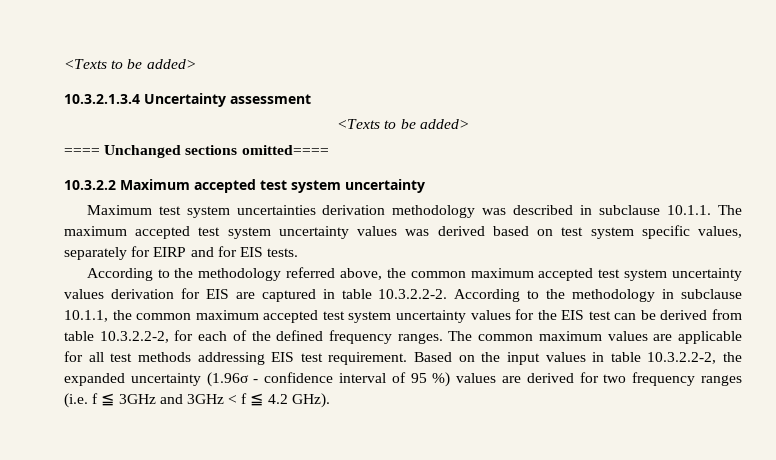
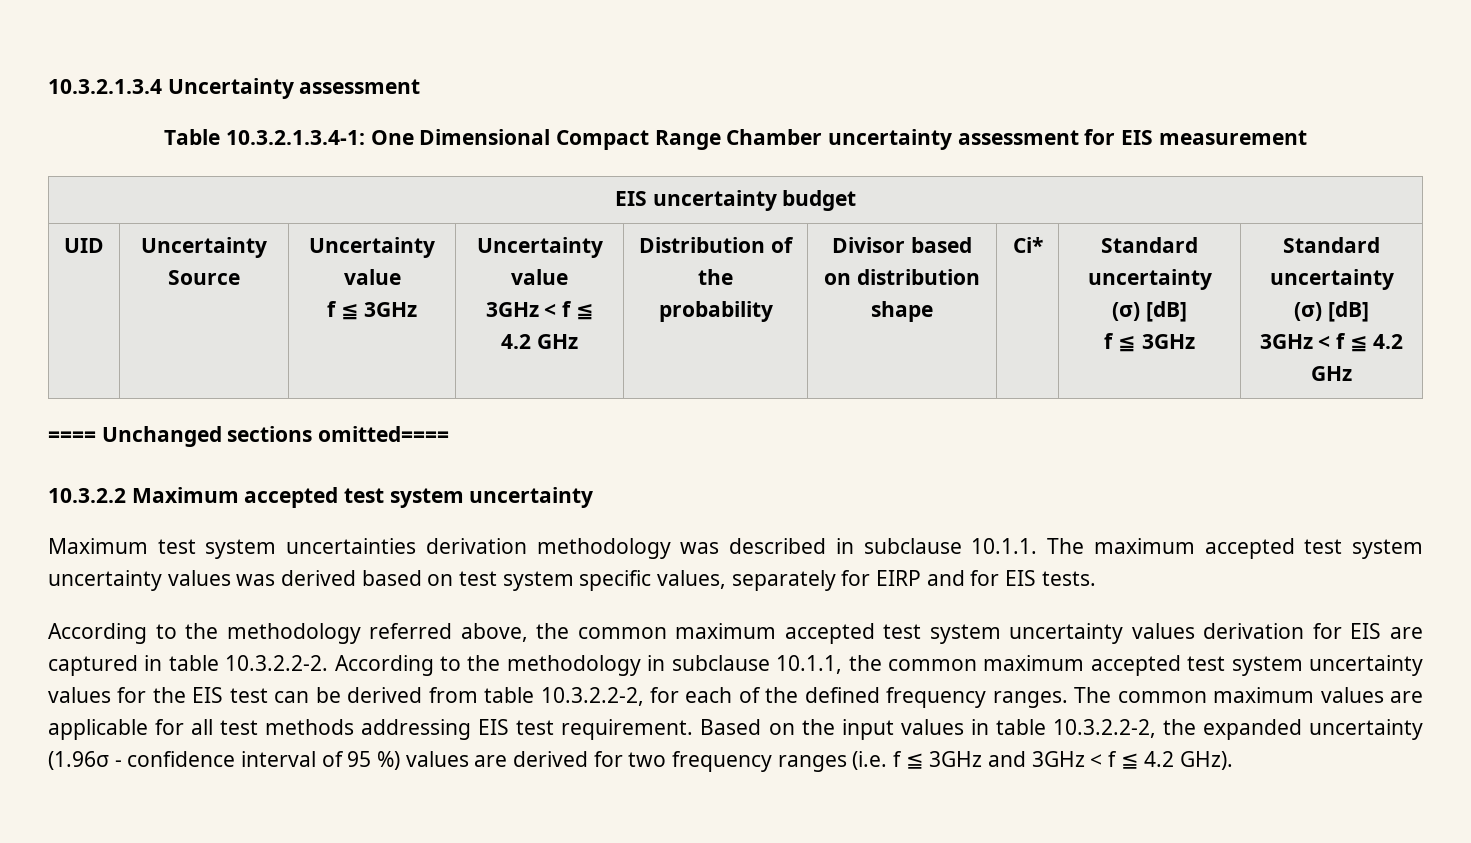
[64,59,196,69] <Texts to be added> // -> (48, 86) none
[337,119,469,129] <Texts to be added> -> [164,129,1307,150] [614,190,857,211] [64,238,104,253] [141,237,267,258] [168,270,240,285] [309,237,435,258] [343,269,401,285] [326,301,418,320] [476,237,603,258] [511,269,568,285] [485,301,594,320] [501,334,578,349] [639,237,794,253] [698,269,733,285] [658,301,773,322] [832,237,972,253] [824,269,980,285] [871,301,933,322] [1012,237,1043,253] [1101,237,1198,253] [1087,269,1212,290] [1112,301,1187,322] [1104,333,1195,352] [1283,237,1380,253] [1269,269,1394,290] [1294,301,1369,322] [1259,333,1404,352] [1311,366,1352,381] Table 10.3.2.1.3.4-1: One Dimensional Compact Range Chamber uncertainty assessment for EIS measurement // EIS uncertainty budget // UID | Uncertainty Source | Uncertainty value // f ≦ 3GHz | Uncertainty value // 3GHz < f ≦ 4.2 GHz | Distribution of the probability | Divisor based on distribution shape | Ci* | Standard uncertainty (σ) [dB] // f ≦ 3GHz | Standard uncertainty (σ) [dB] // 3GHz < f ≦ 4.2 GHz

